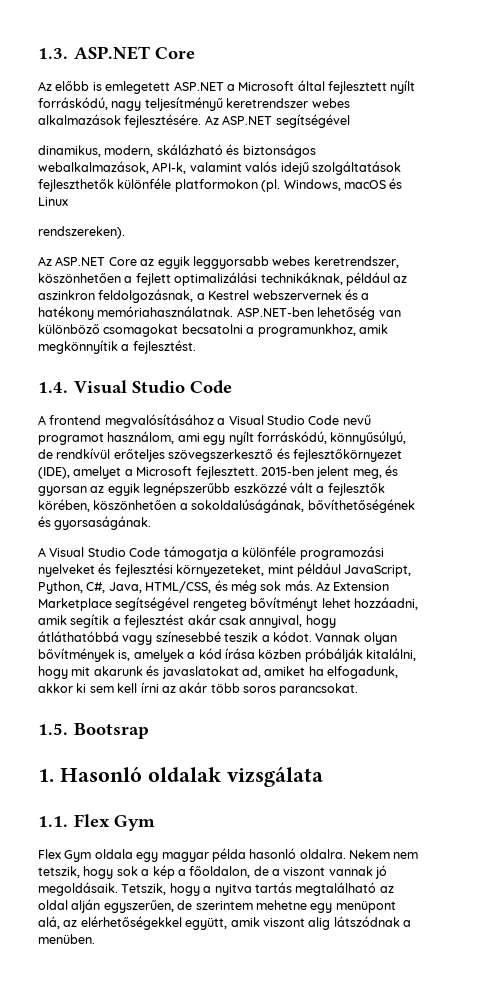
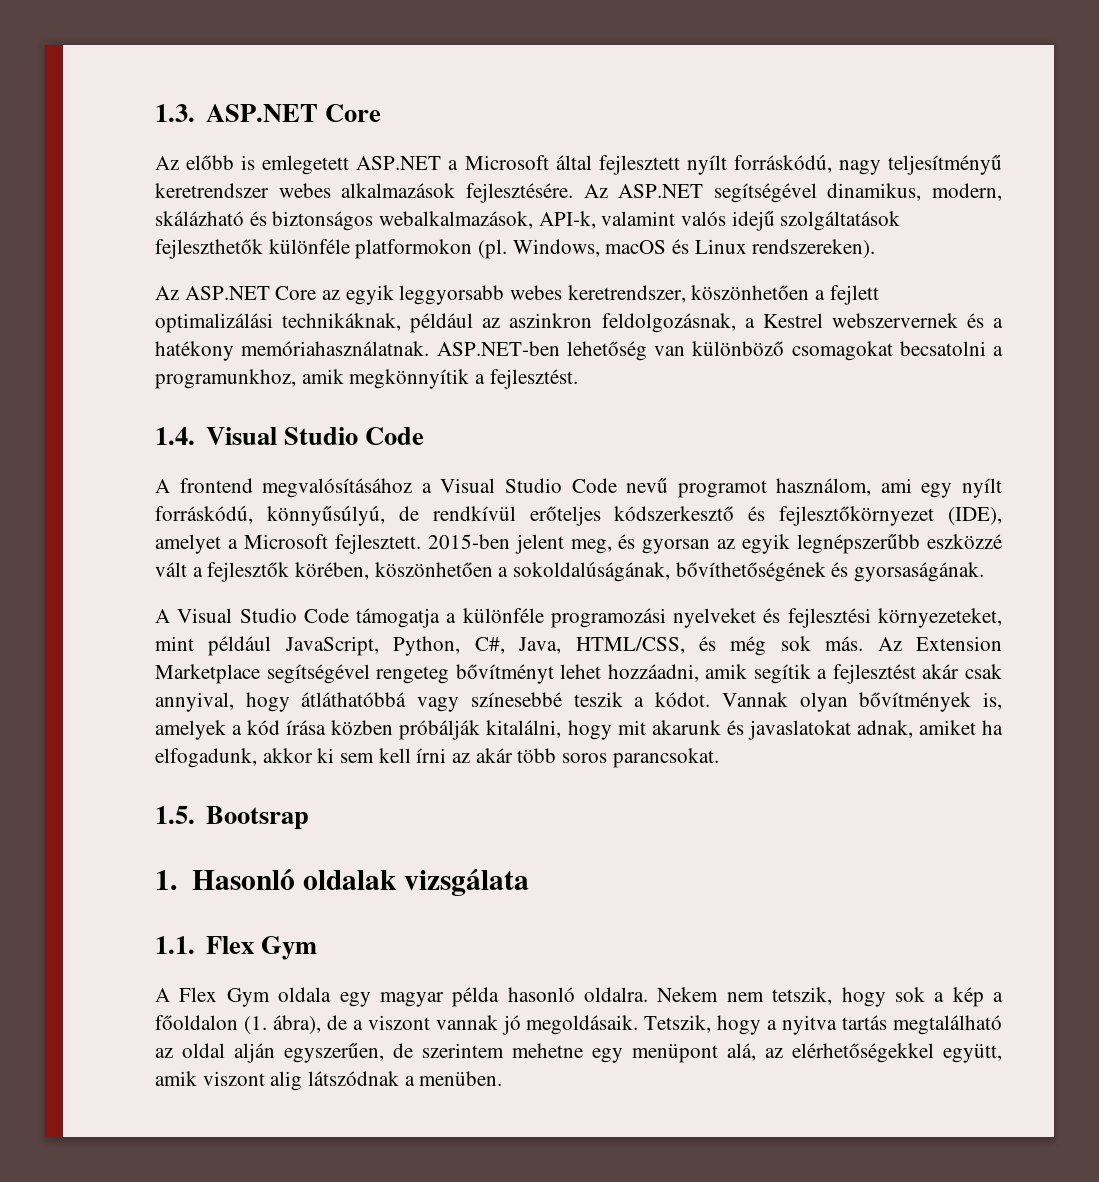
(350, 121) // -> (817, 193) none
(68, 201) // -> (747, 246) none
[168,449,274,462] szövegszerkesztő -> [614,506,735,521] kódszerkesztő
[241,666,261,678] ad, -> [856,720,913,738] adnak,
(156, 823) none -> [155,988,170,1002] A
[189,866,251,878] főoldalon, -> [155,1015,321,1034] főoldalon (1. ábra),

